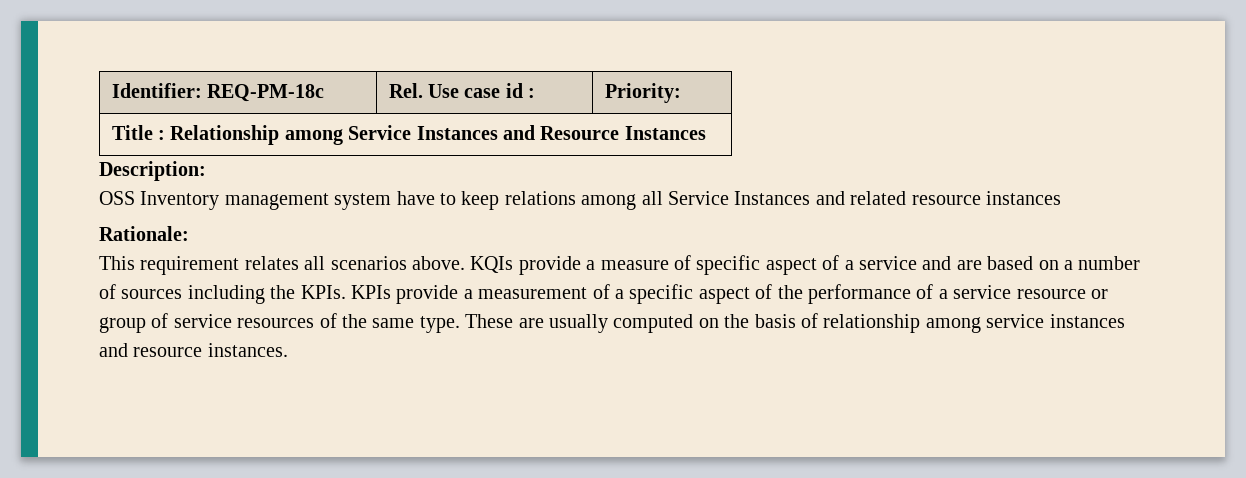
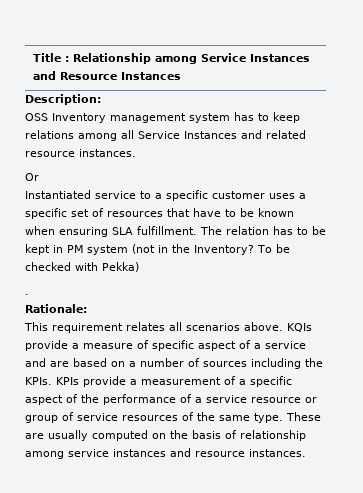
[111,83,324,102] [388,83,536,98] [604,83,681,103] Identifier: REQ-PM-18c | Rel. Use case id : | Priority: // -> (33, 57) none
[396,191,435,205] have -> [234,112,254,121] has
[985,191,1061,205] instances -> [79,149,136,157] [25,173,39,181] [25,190,306,201] [25,208,294,219] [25,226,326,237] [25,244,290,255] [25,262,139,272] [25,294,29,295] instances. // Or // Instantiated service to a specific customer uses a specific set of resources that have to be known when ensuring SLA fulfillment. The relation has to be kept in PM system (not in the Inventory? To be checked with Pekka) // .

